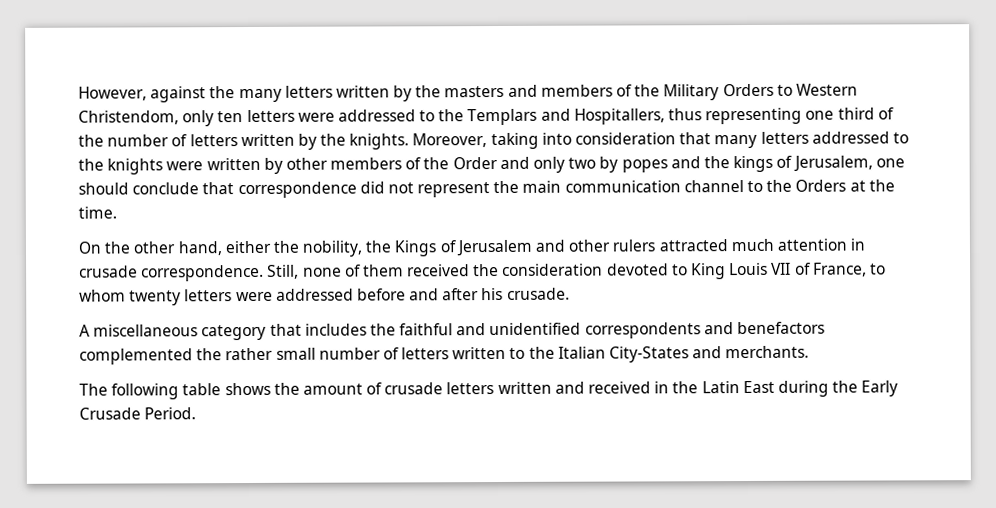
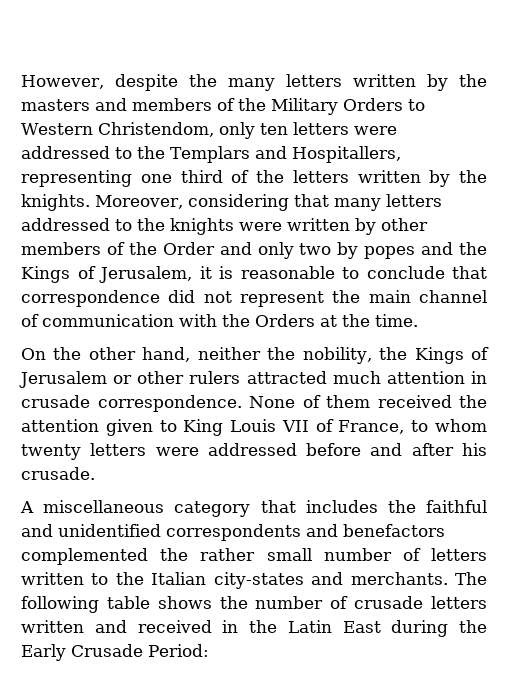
[150,86,207,103] against -> [114,74,178,91] despite
[668,108,703,121] thus -> (401, 154) none
[107,134,188,147] number of -> (284, 176) none
[490,132,677,150] taking into consideration -> [187,194,289,211] considering
[733,155,774,173] kings -> [21,266,70,283] Kings
[875,158,905,168] [78,182,129,195] one should -> [199,266,359,279] it is reasonable to
[564,180,764,193] communication channel to -> [418,290,487,303] [21,314,217,327] channel of communication with
[224,240,271,254] either -> [197,347,261,360] neither
[535,239,566,252] and -> [113,375,133,384] or
[141,264,342,282] correspondence. Still, none -> [97,395,295,412] correspondence. None
[502,263,669,276] consideration devoted -> [21,419,153,436] attention given
[609,346,690,363] City-States -> [213,572,304,589] city-states
(810, 352) // -> (448, 578) none
[302,383,363,395] amount -> [255,596,324,609] number
[144,407,197,420] Period. -> [148,644,209,657] Period:

